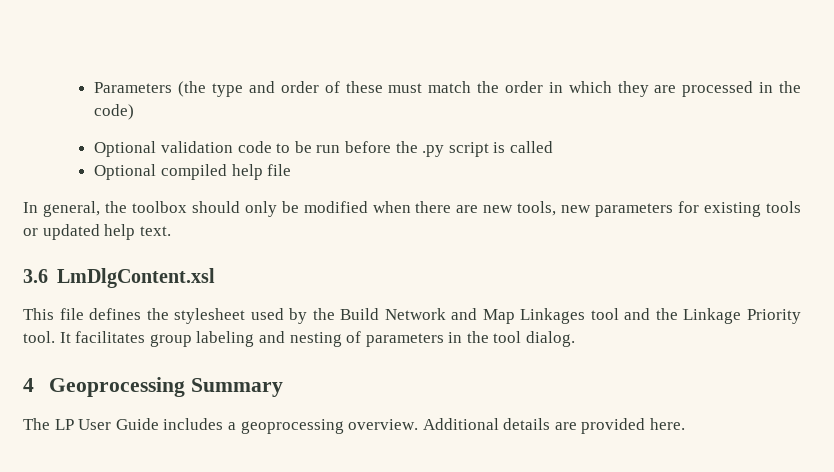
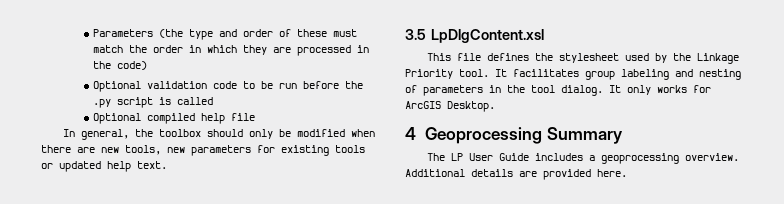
[23,268,215,288] 3.6 LmDlgContent.xsl -> [405,29,545,43] 3.5 LpDlgContent.xsl
[340,308,678,324] Build Network and Map Linkages tool and the -> (691, 57) none
(576, 339) none -> [609,85,711,95] [405,101,495,112] It only works for ArcGIS Desktop.

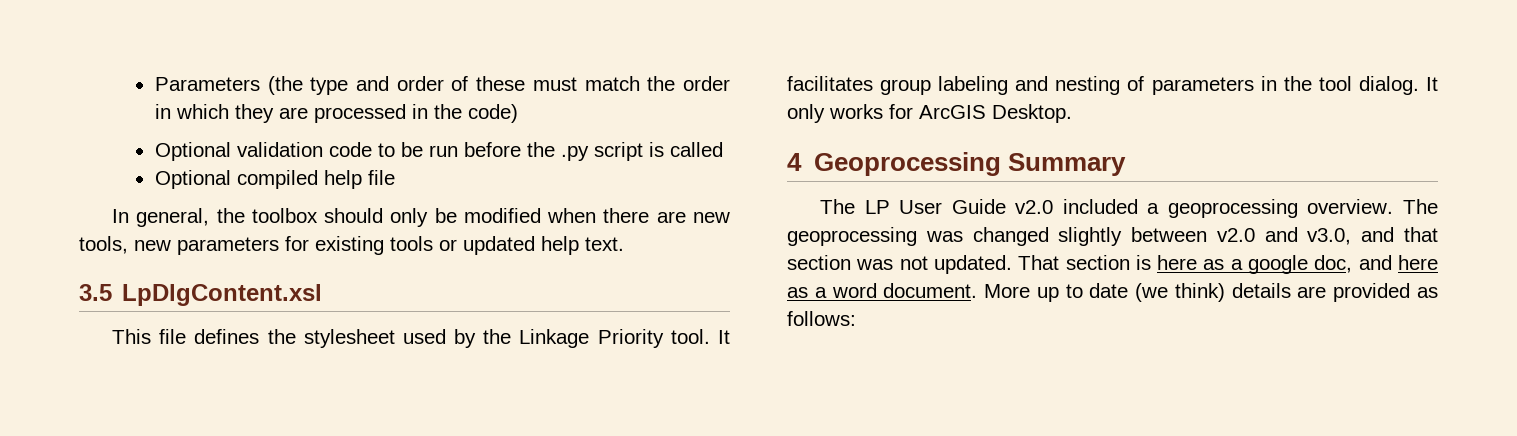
[534,153,583,161] includes -> [1015,199,1138,214] v2.0 included
[405,169,465,177] Additional -> [1403,199,1438,214] [787,227,1438,246] [787,255,1438,274] [787,283,1225,302] The geoprocessing was changed slightly between v2.0 and v3.0, and that section was not updated. That section is here as a google doc, and here as a word document. More up to date (we think)
[597,169,627,177] here. -> [1417,287,1438,298] [787,311,856,326] as follows:

